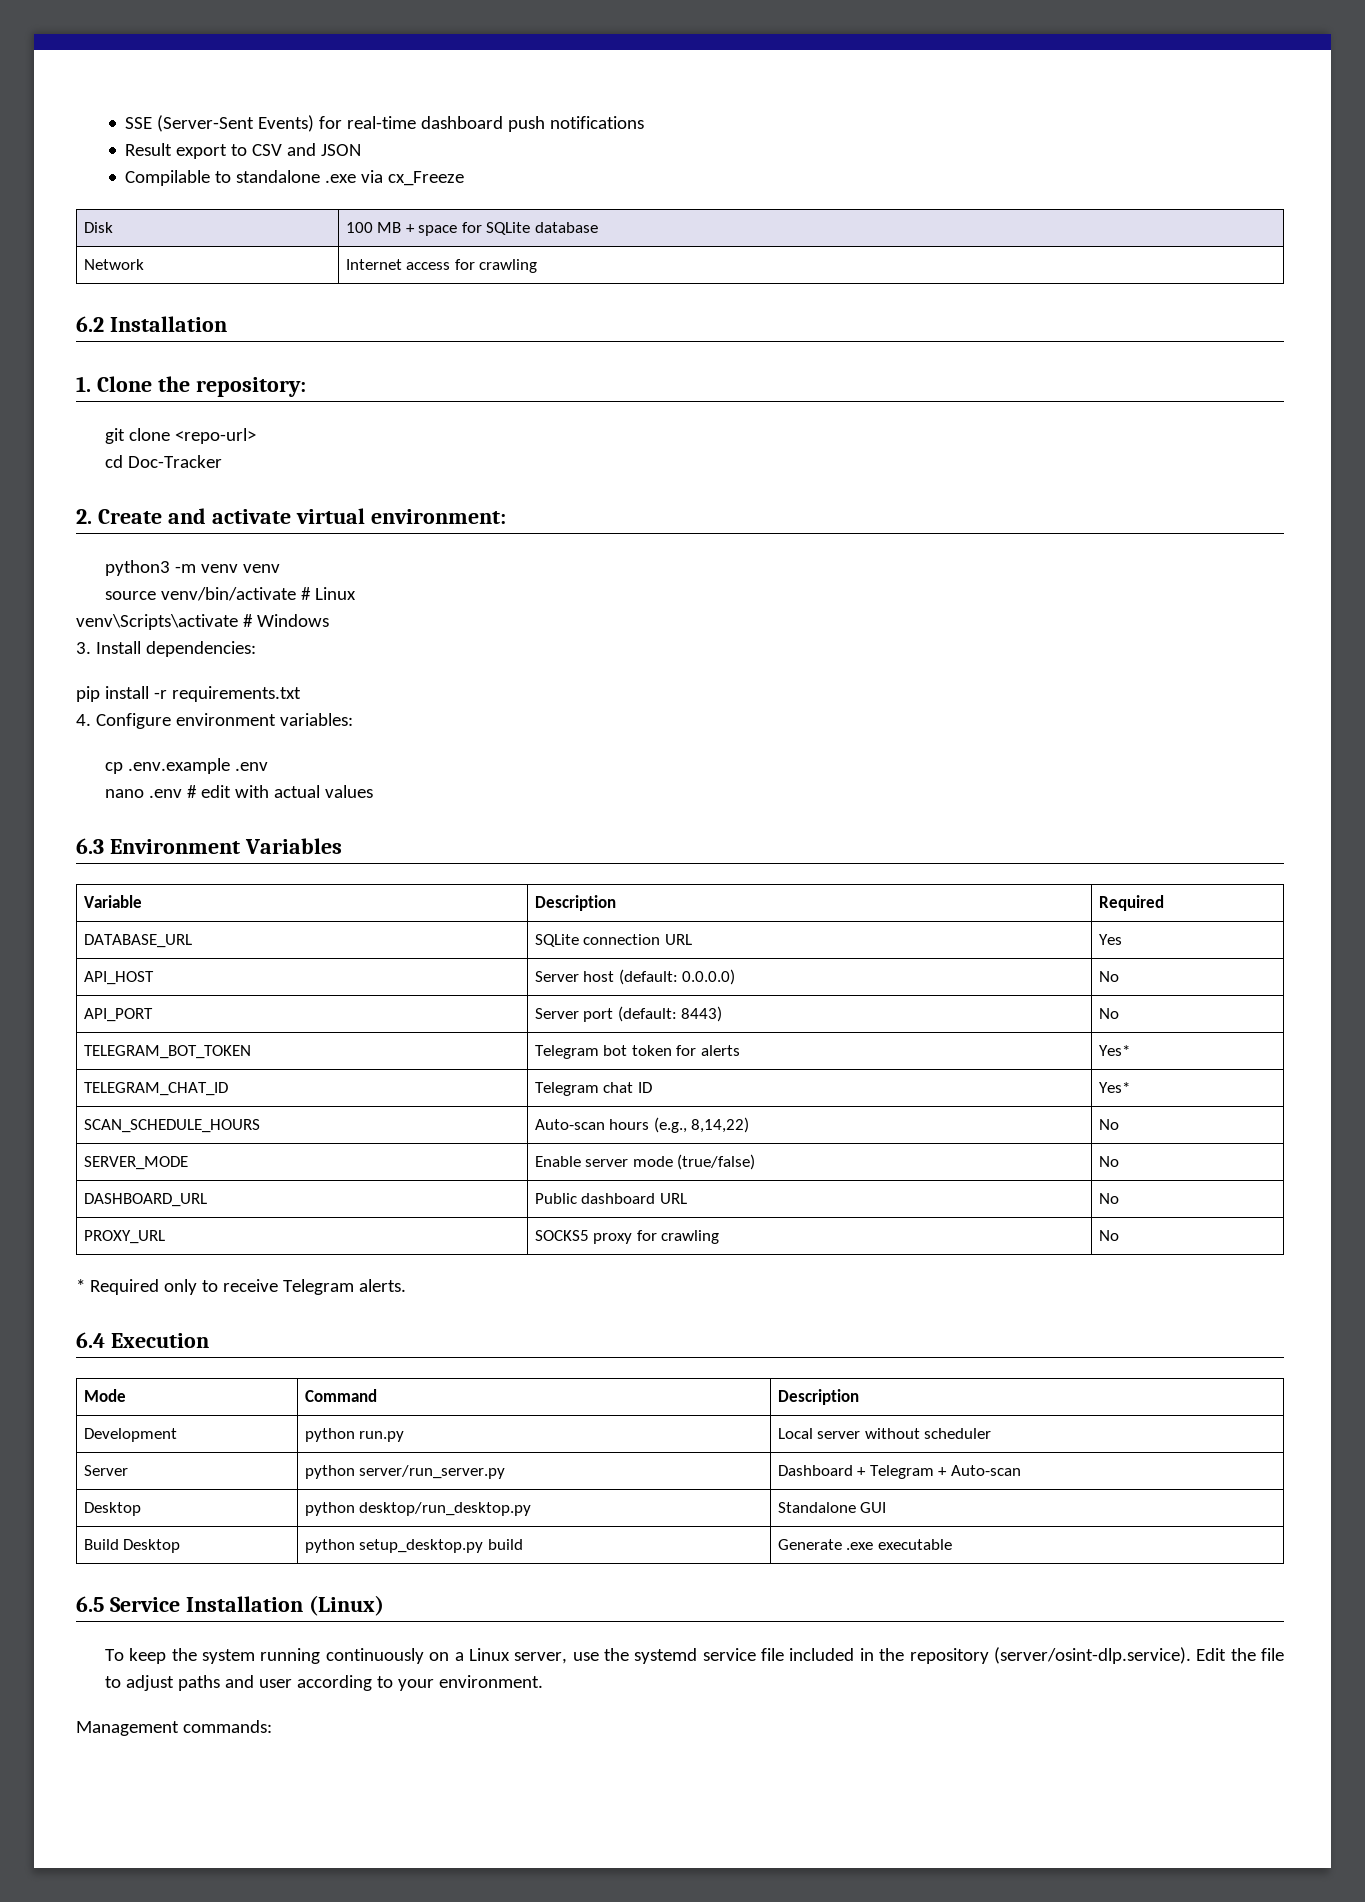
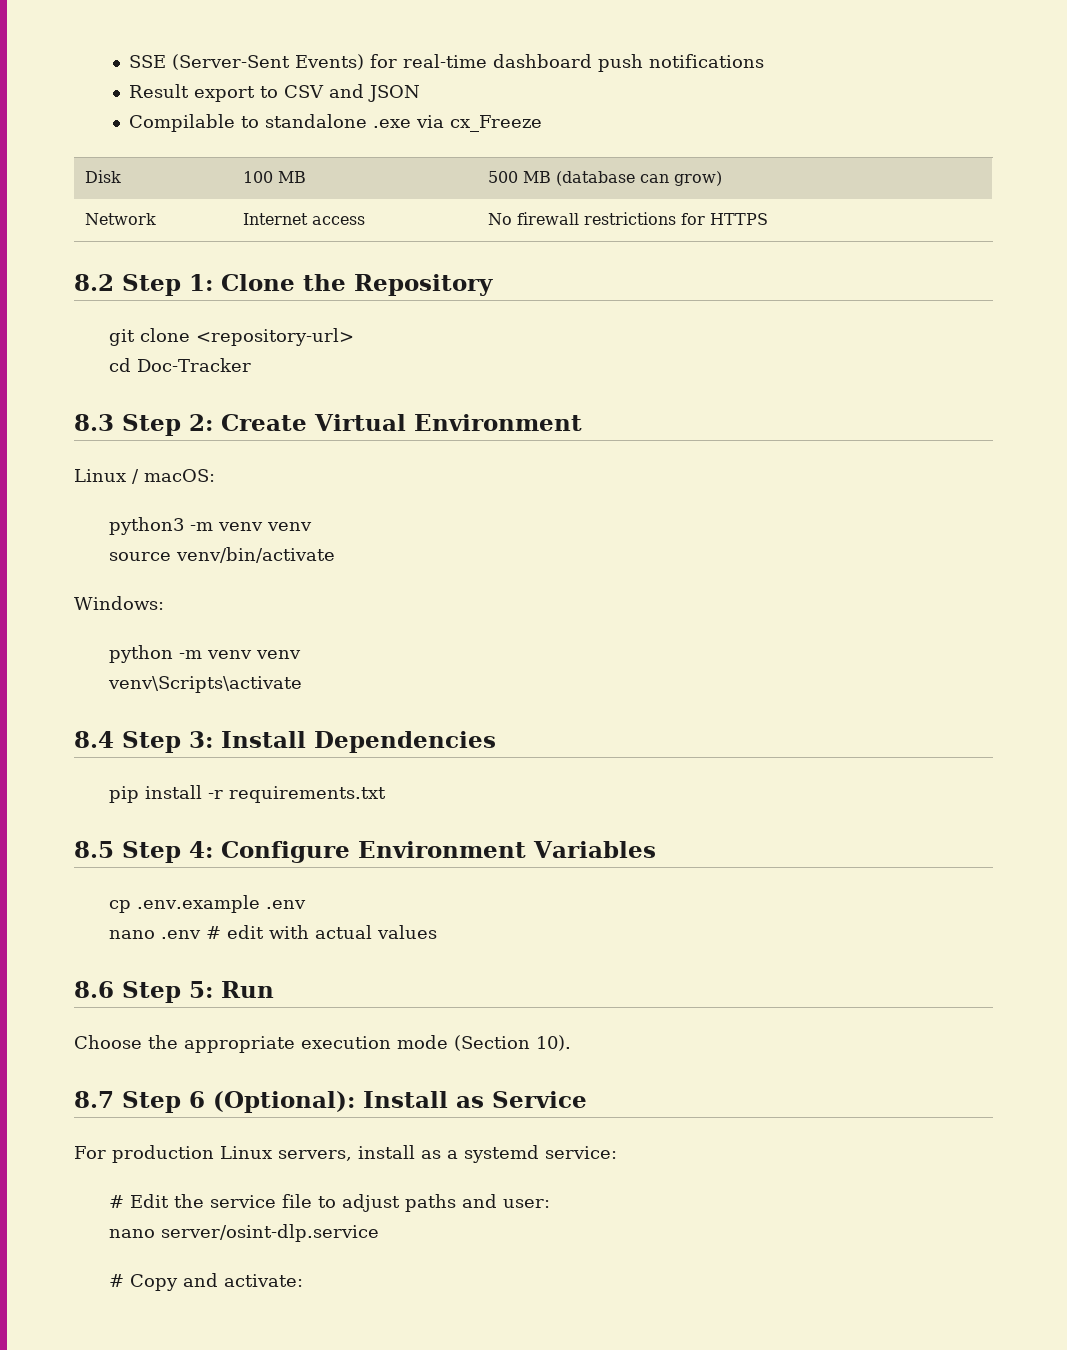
[405,222,598,236] [83,259,144,270] [345,259,538,273] [76,316,227,332] [76,376,91,392] + space for SQLite database // Network | Internet access for crawling // 6.2 Installation // 1. -> [488,171,723,186] [85,213,157,225] [243,213,366,225] [488,212,769,225] [74,274,213,296] | 500 MB (database can grow) // Network | Internet access | No firewall restrictions for HTTPS // 8.2 Step 1:
[195,377,306,397] repository: -> [354,274,493,296] Repository
[174,428,256,444] <repo-url> -> [195,328,354,346] <repository-url>
[76,508,506,524] 2. Create and activate virtual environment: -> [74,414,582,436] [74,469,215,484] 8.3 Step 2: Create Virtual Environment // Linux / macOS:
[300,587,356,600] [76,614,329,630] [76,641,256,657] [76,686,301,702] [76,713,353,729] # Linux // venv\Scripts\activate # Windows // 3. Install dependencies: // pip install -r requirements.txt // 4. Configure environment variables: -> [74,596,164,610] [108,645,301,663] [107,676,302,693] [74,731,496,753] [108,785,386,803] [74,841,656,863] // Windows: // python -m venv venv // venv\Scripts\activate // 8.4 Step 3: Install Dependencies // pip install -r requirements.txt // 8.5 Step 4: Configure Environment Variables
[76,838,342,854] [83,895,142,908] [534,895,616,911] [1098,895,1164,911] [83,934,192,948] [534,934,692,947] [1098,934,1122,945] [83,971,154,985] [534,969,736,985] [1098,971,1119,982] [83,1008,153,1022] [534,1006,723,1022] [1098,1008,1119,1019] [83,1045,251,1059] [534,1045,740,1059] [1098,1045,1130,1056] [83,1082,228,1096] [534,1082,652,1096] [1098,1082,1130,1093] [83,1119,260,1133] [534,1117,750,1133] [1098,1119,1119,1130] [83,1156,188,1170] [534,1154,756,1170] [1098,1156,1119,1167] [83,1193,207,1207] [534,1193,687,1204] [1098,1193,1119,1204] [83,1230,165,1244] [534,1230,720,1244] [1098,1230,1119,1241] [76,1279,406,1295] [76,1332,209,1348] [83,1389,126,1402] [304,1389,377,1402] [777,1389,859,1405] [83,1428,177,1442] [304,1428,405,1442] [777,1428,992,1439] [83,1465,128,1476] [304,1465,506,1479] [777,1465,1021,1479] [83,1502,141,1516] [304,1502,532,1516] [777,1502,887,1513] [83,1539,181,1553] [304,1539,523,1553] [777,1539,952,1550] [76,1595,384,1616] [104,1647,1191,1664] 6.3 Environment Variables // Variable | Description | Required // DATABASE_URL | SQLite connection URL | Yes // API_HOST | Server host (default: 0.0.0.0) | No // API_PORT | Server port (default: 8443) | No // TELEGRAM_BOT_TOKEN | Telegram bot token for alerts | Yes* // TELEGRAM_CHAT_ID | Telegram chat ID | Yes* // SCAN_SCHEDULE_HOURS | Auto-scan hours (e.g., 8,14,22) | No // SERVER_MODE | Enable server mode (true/false) | No // DASHBOARD_URL | Public dashboard URL | No // PROXY_URL | SOCKS5 proxy for crawling | No // * Required only to receive Telegram alerts. // 6.4 Execution // Mode | Command | Description // Development | python run.py | Local server without scheduler // Server | python server/run_server.py | Dashboard + Telegram + Auto-scan // Desktop | python desktop/run_desktop.py | Standalone GUI // Build Desktop | python setup_desktop.py build | Generate .exe executable // 6.5 Service Installation (Linux) // To keep the system running continuously on a Linux server, use the systemd service file included in the repository (server/osint-dlp.service). -> [74,981,274,1003] [74,1035,571,1053] [74,1091,587,1113] [74,1145,617,1163] [108,1195,124,1208] 8.6 Step 5: Run // Choose the appropriate execution mode (Section 10). // 8.7 Step 6 (Optional): Install as Service // For production Linux servers, install as a systemd service: // #
(1256, 1654) none -> [209,1195,276,1208] service
[258,1675,543,1691] [76,1720,272,1736] user according to your environment. // Management commands: -> [502,1199,550,1208] [108,1224,379,1242] [108,1273,303,1291] user: // nano server/osint-dlp.service // # Copy and activate:

